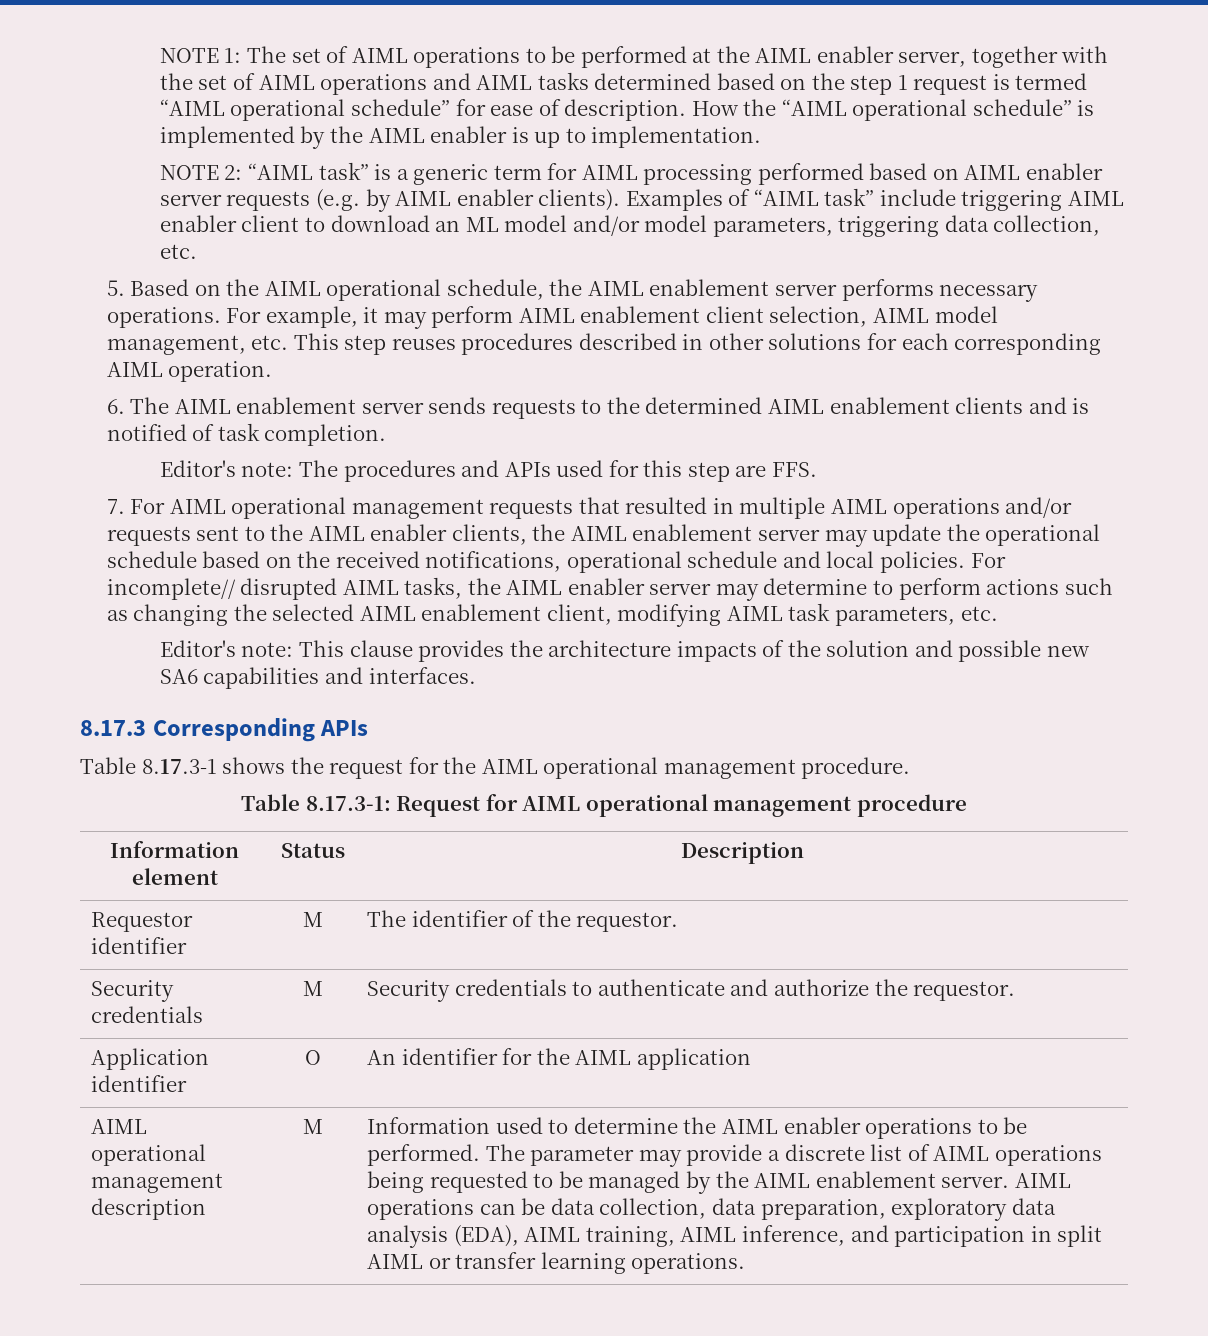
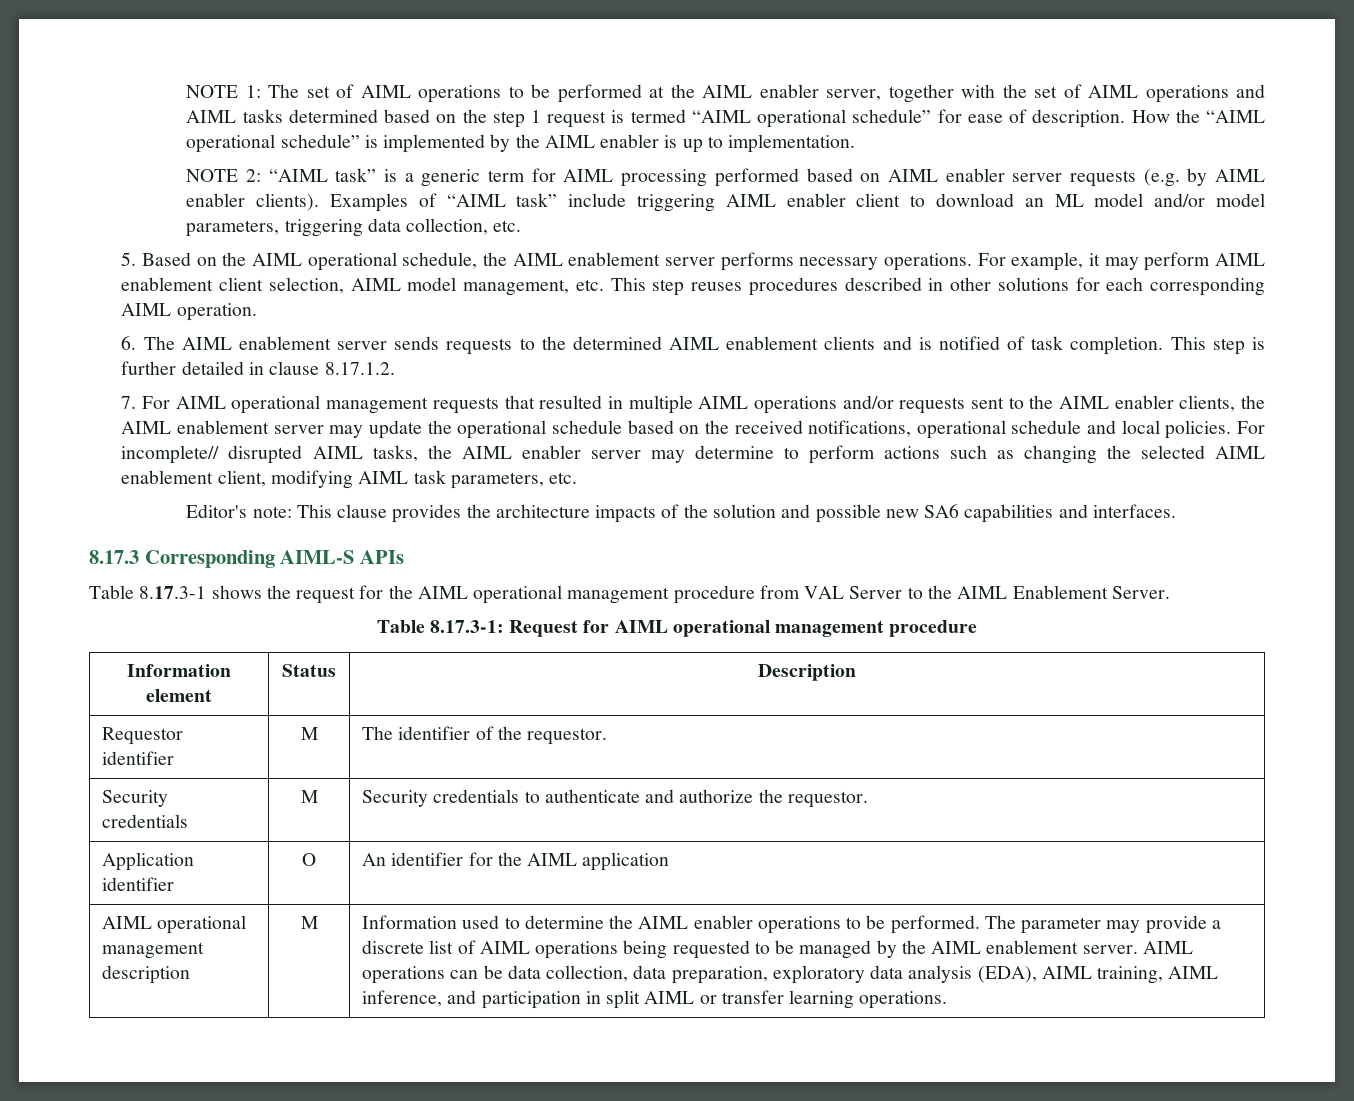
[159,460,817,482] // Editor's note: The procedures and APIs used for this step are FFS. -> [1170,336,1265,355] [121,361,395,375] This step is further detailed in clause 8.17.1.2.
(315, 730) none -> [280,550,355,564] AIML-S
[801,757,911,779] procedure. -> [673,585,1170,604] procedure from VAL Server to the AIML Enablement Server.

